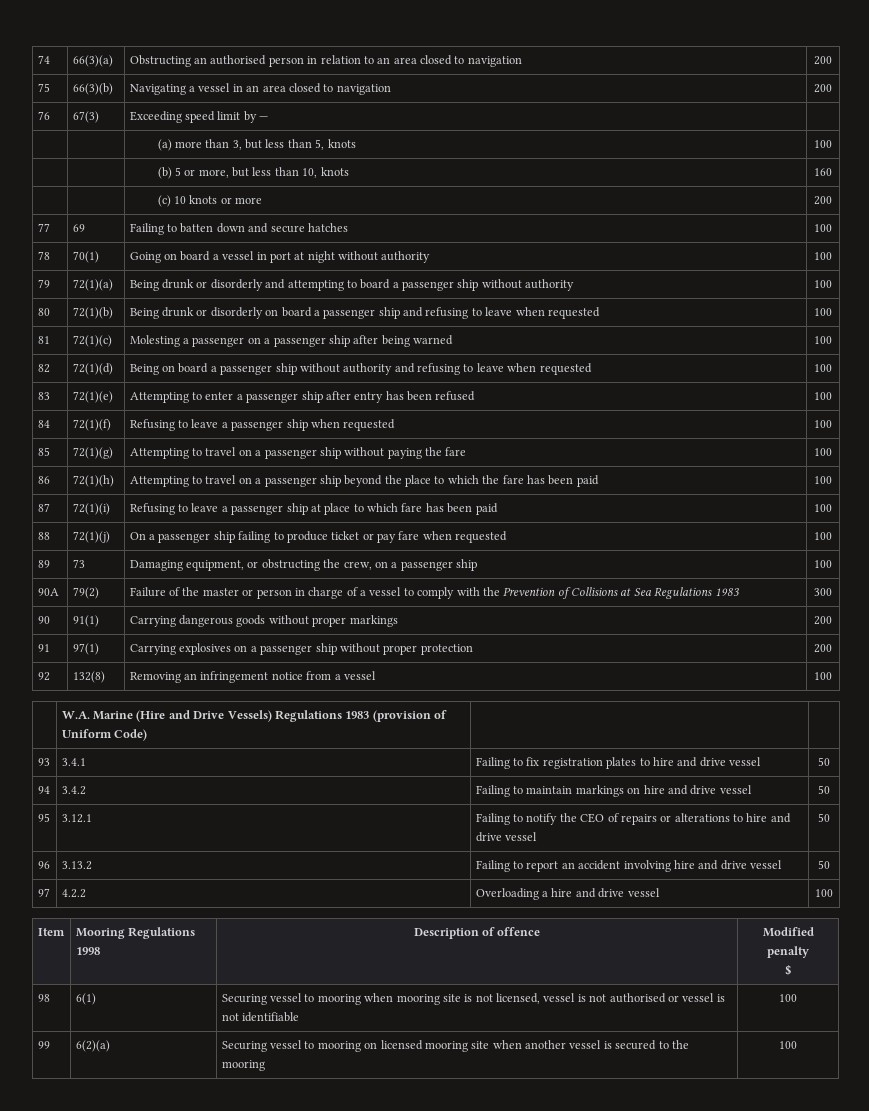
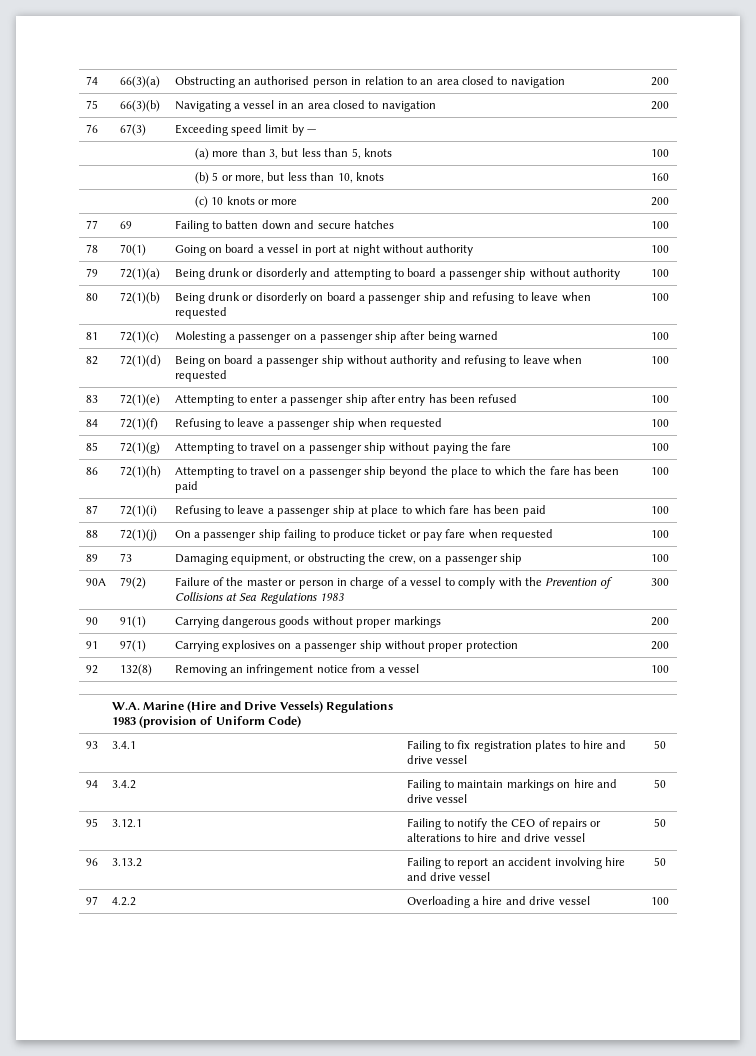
[37,928,65,936] [75,927,196,939] [75,947,100,955] [413,927,541,939] [762,927,814,937] [767,946,809,958] [785,964,791,976] [37,994,50,1002] [75,993,96,1005] [221,993,725,1005] [221,1012,300,1022] [779,994,797,1002] [37,1041,50,1049] [75,1040,110,1052] [221,1040,689,1052] [221,1060,265,1071] [779,1041,797,1049] // Item | Mooring Regulations 1998 | Description of offence | Modified penalty // $ // 98 | 6(1) | Securing vessel to mooring when mooring site is not licensed, vessel is not authorised or vessel is not identifiable | 100 // 99 | 6(2)(a) | Securing vessel to mooring on licensed mooring site when another vessel is secured to the mooring | 100 -> (669, 901) none

